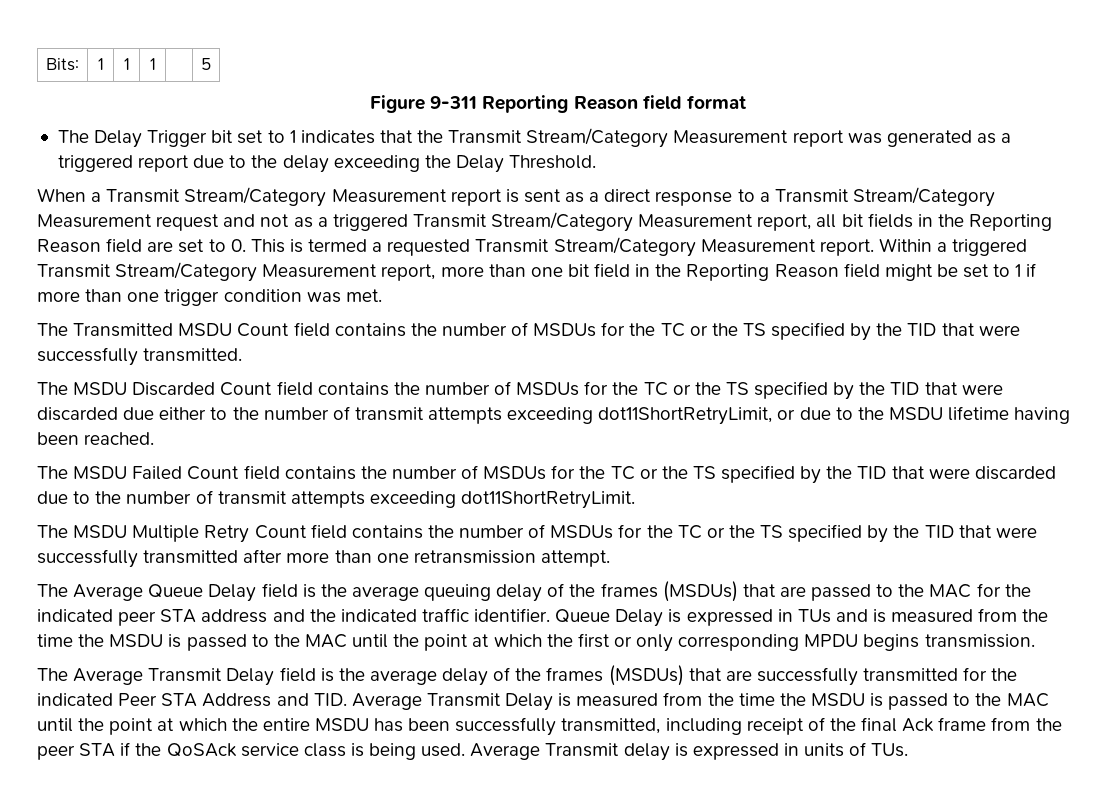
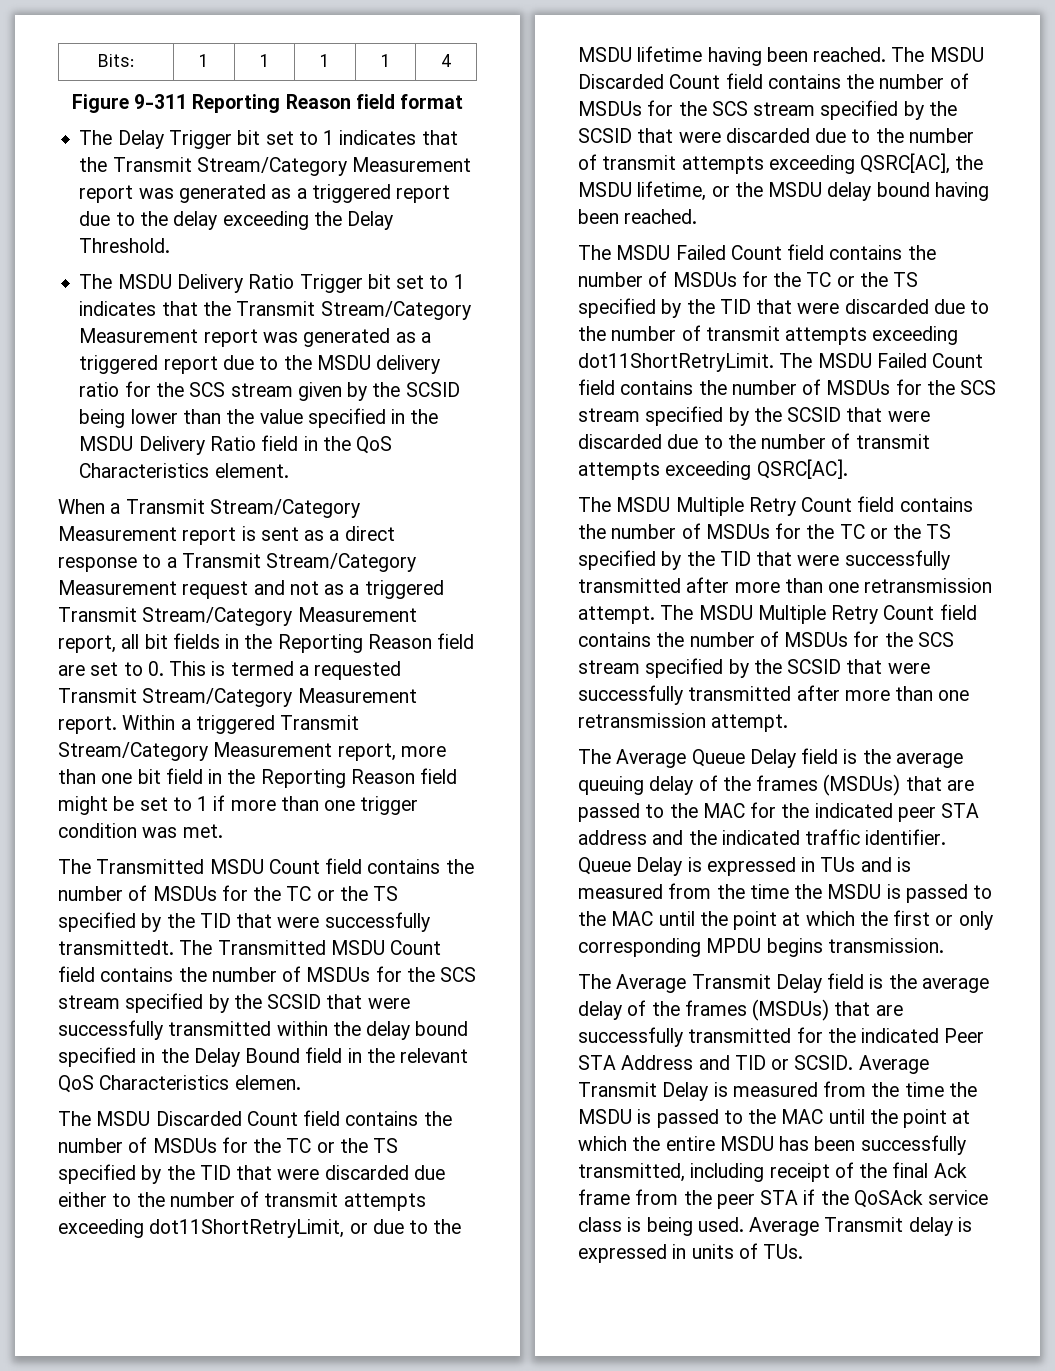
[201,58,211,70] | 5 -> [380,54,391,67] [441,54,451,67] 1 | 4
(597, 162) none -> [79,274,465,293] [79,301,471,320] [79,328,431,347] [79,355,441,374] [79,381,460,401] [79,408,439,428] [79,435,393,455] [79,463,289,478] // The MSDU Delivery Ratio Trigger bit set to 1 indicates that the Transmit Stream/Category Measurement report was generated as a triggered report due to the MSDU delivery ratio for the SCS stream given by the SCSID being lower than the value specified in the MSDU Delivery Ratio field in the QoS Characteristics element.
[143,348,243,362] transmitted. -> [58,940,442,955] [58,966,477,982] [58,993,410,1013] [58,1020,469,1040] [58,1047,469,1067] [58,1075,301,1093] transmittedt. The Transmitted MSDU Count field contains the number of MSDUs for the SCS stream specified by the SCSID that were successfully transmitted within the delay bound specified in the Delay Bound field in the relevant QoS Characteristics elemen.
(155, 438) none -> [891,47,984,62] [578,73,969,89] [578,100,957,120] [578,128,974,143] [578,153,984,174] [578,181,989,201] [578,209,698,224] The MSDU Discarded Count field contains the number of MSDUs for the SCS stream specified by the SCSID that were discarded due to the number of transmit attempts exceeding QSRC[AC], the MSDU lifetime, or the MSDU delay bound having been reached.
(636, 500) none -> [779,353,984,368] [578,379,997,395] [578,406,930,426] [578,433,930,449] [578,459,848,480] The MSDU Failed Count field contains the number of MSDUs for the SCS stream specified by the SCSID that were discarded due to the number of transmit attempts exceeding QSRC[AC].
(610, 558) none -> [660,604,977,624] [578,631,954,647] [578,658,930,678] [578,685,970,705] [578,713,789,732] The MSDU Multiple Retry Count field contains the number of MSDUs for the SCS stream specified by the SCSID that were successfully transmitted after more than one retransmission attempt.
[313,693,347,706] TID. -> [734,1055,854,1070] TID or SCSID.

